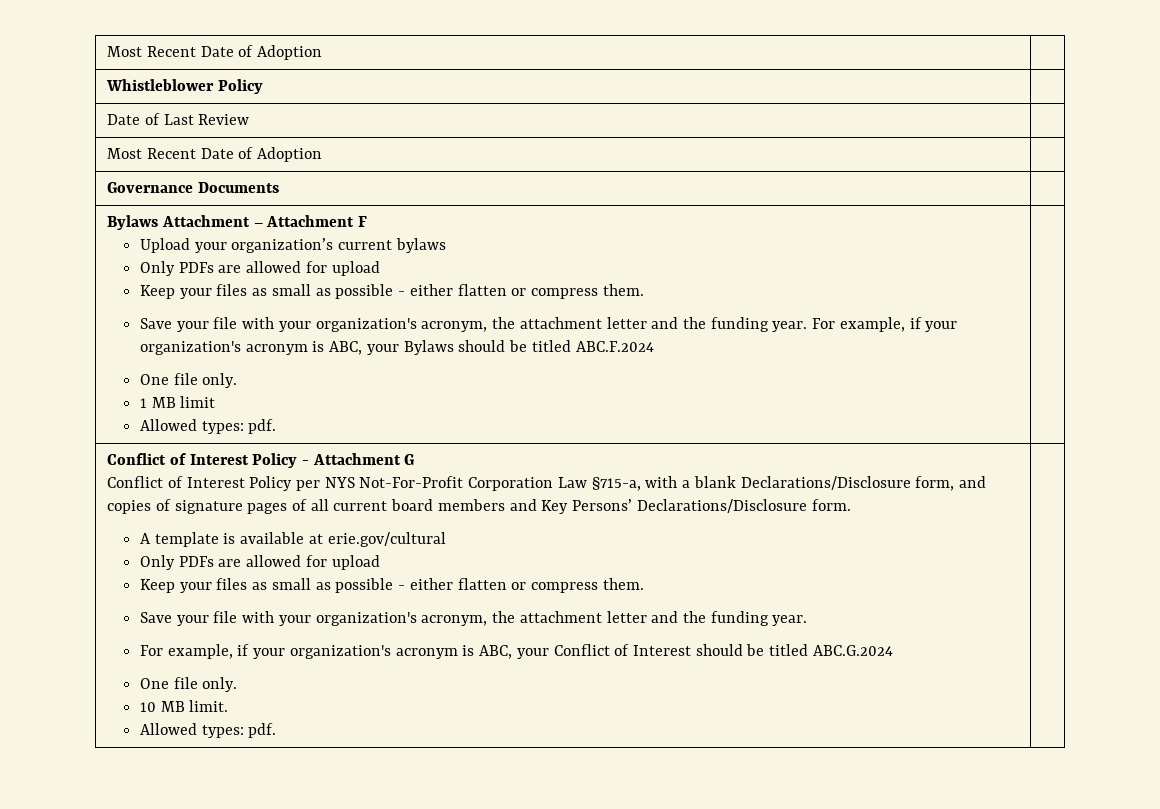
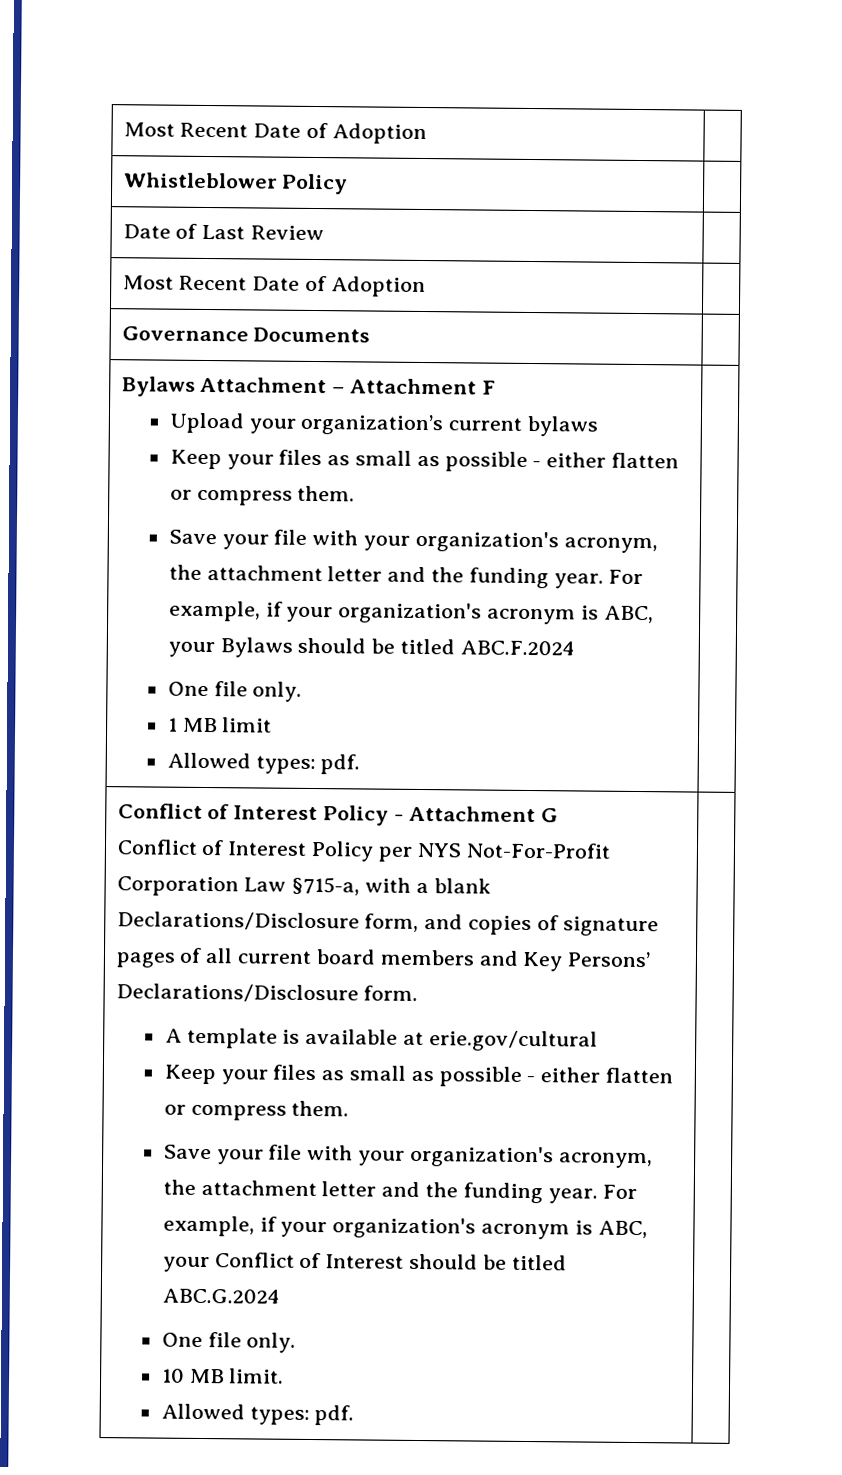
[140,261,380,276] // Only PDFs are allowed for upload -> (598, 426) none
[140,555,380,570] // Only PDFs are allowed for upload -> (598, 1041) none
(808, 620) // -> (598, 1196) none

